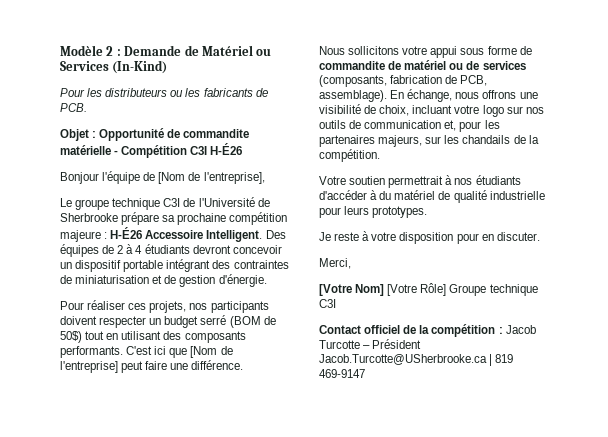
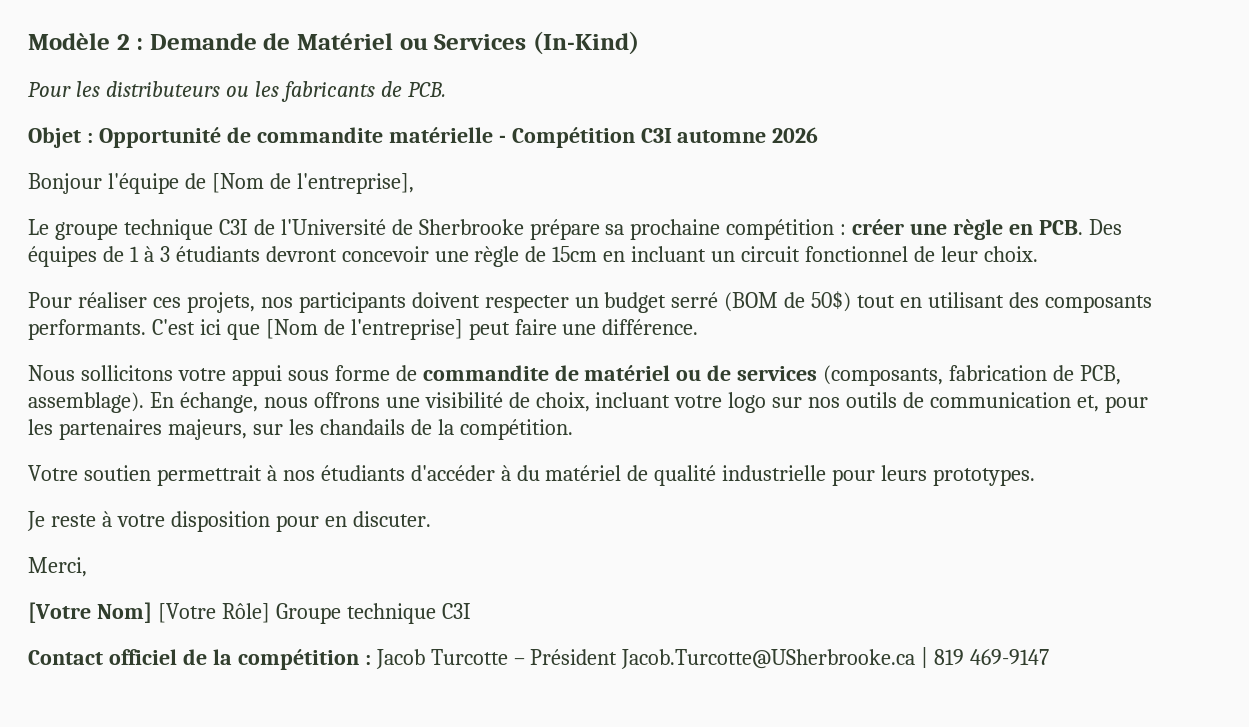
[210,143,243,155] H-É26 -> [677,127,819,143] automne 2026
[60,227,286,242] [60,244,282,257] [60,259,289,272] [60,274,267,287] majeure : H-É26 Accessoire Intelligent. Des équipes de 2 à 4 étudiants devront concevoir un dispositif portable intégrant des contraintes de miniaturisation et de gestion d'énergie. -> [840,219,1122,240] [28,246,1038,267] : créer une règle en PCB. Des équipes de 1 à 3 étudiants devront concevoir une règle de 15cm en incluant un circuit fonctionnel de leur choix.

